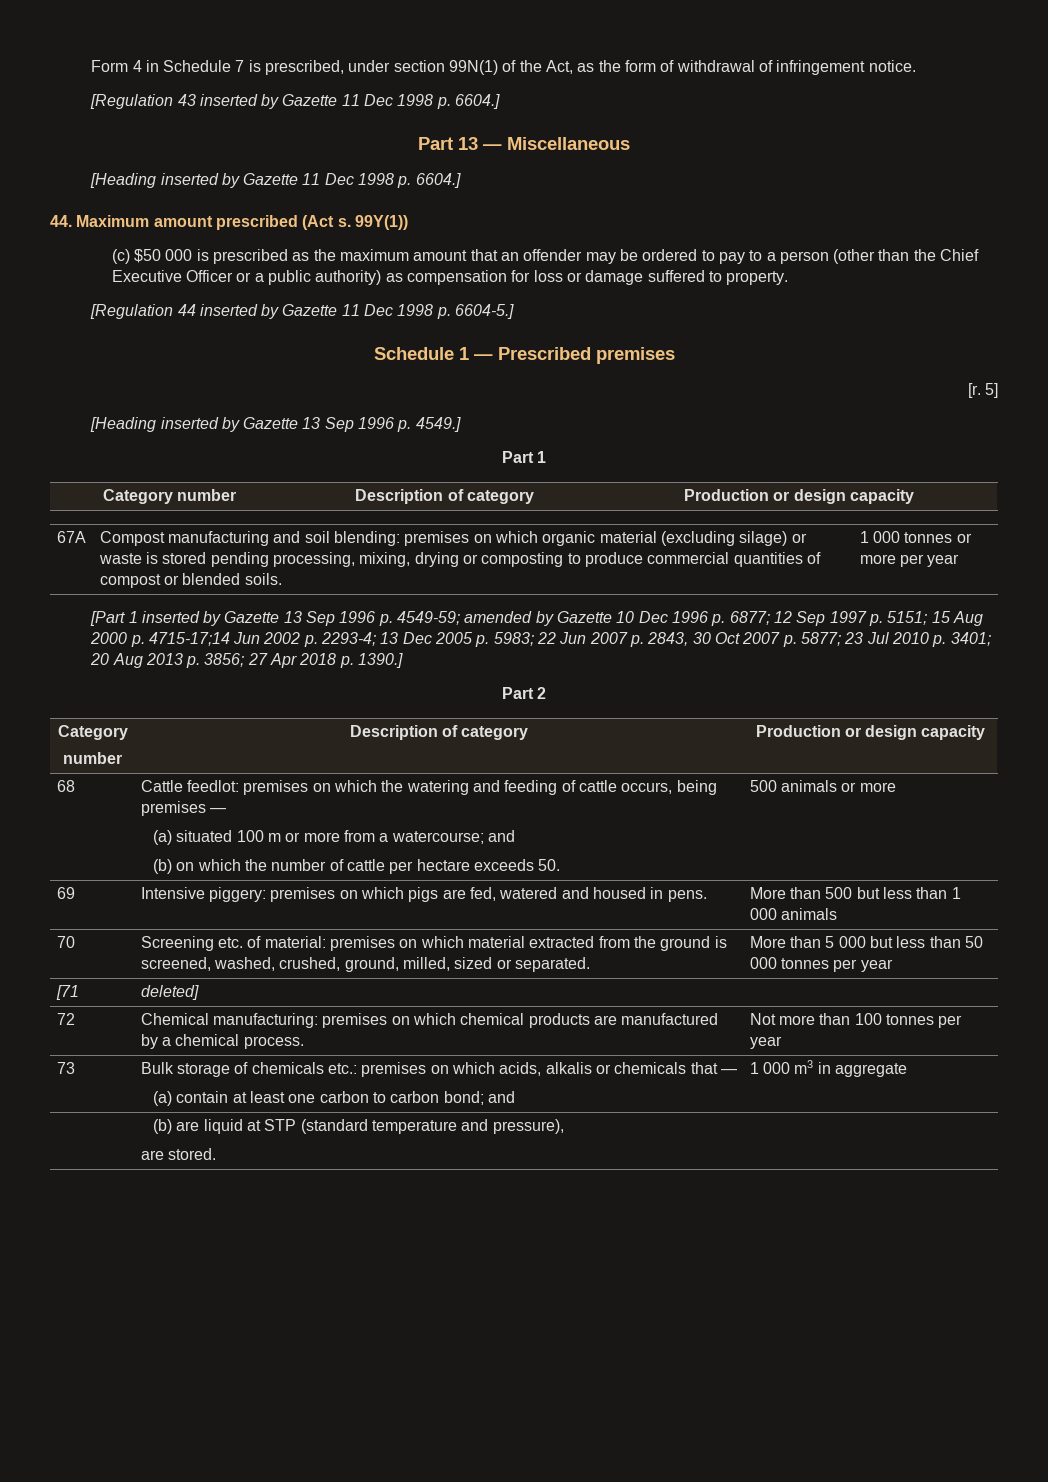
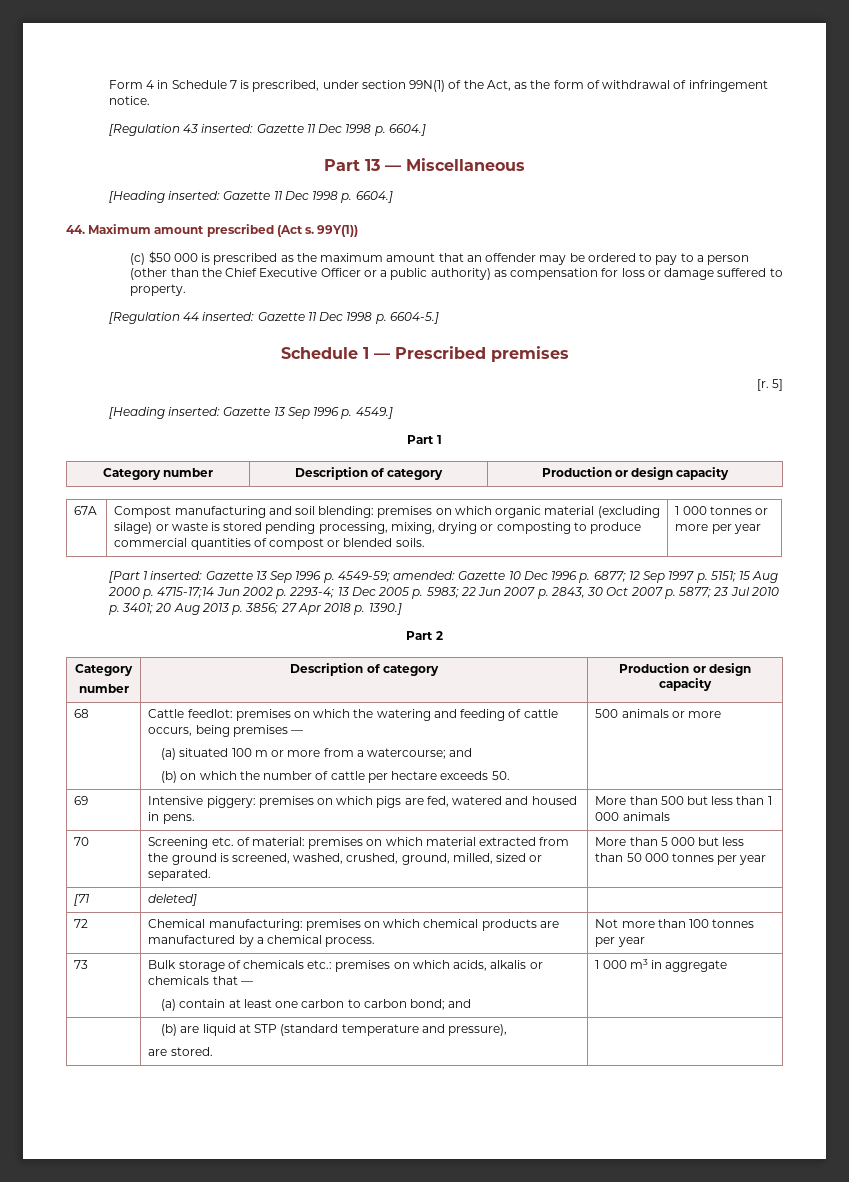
[199,94,280,109] inserted by -> [201,124,254,133] inserted:
[160,173,240,188] inserted by -> [168,191,221,200] inserted:
[199,304,280,319] inserted by -> [202,312,255,321] inserted:
[160,417,240,432] inserted by -> [168,407,221,416] inserted:
[141,611,222,626] inserted by -> [150,571,203,580] inserted:
[464,611,554,626] amended by -> [393,571,456,580] amended:

